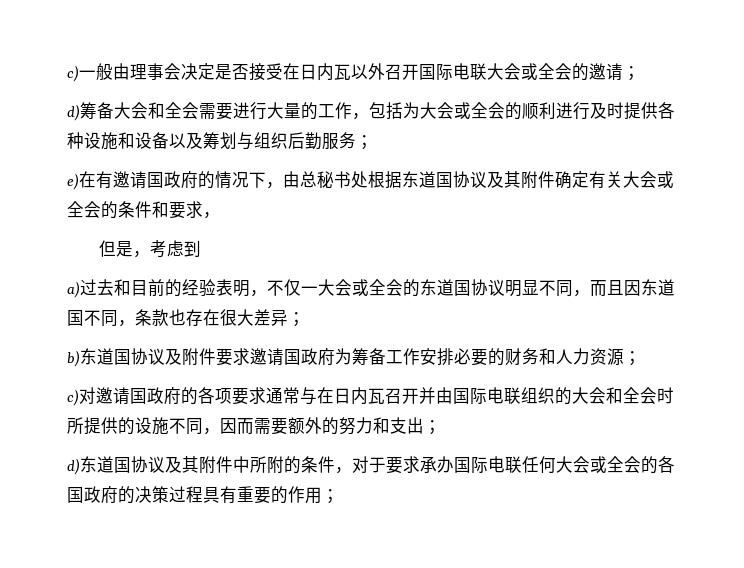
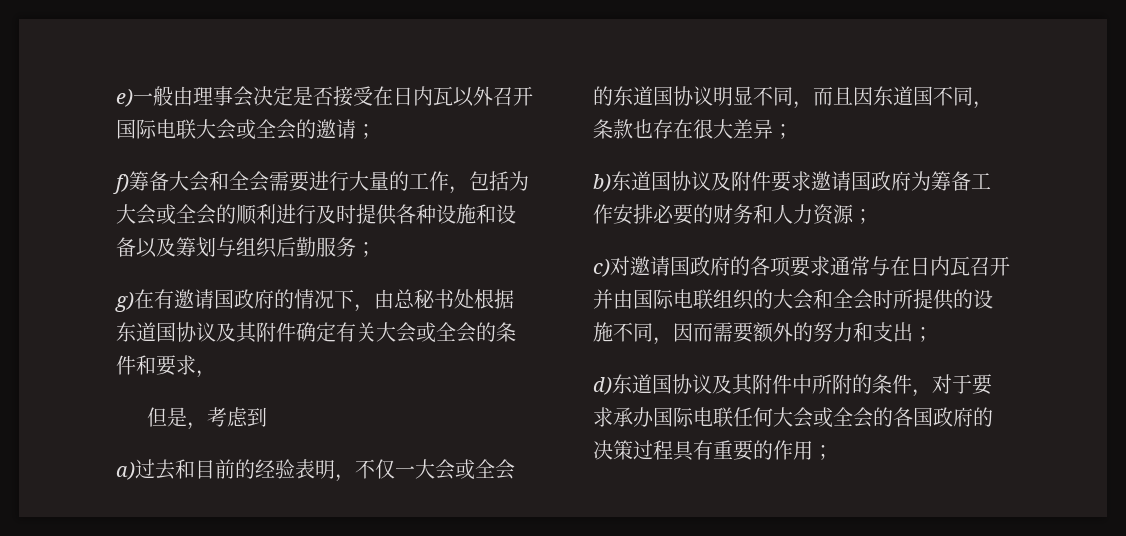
[67,65,79,82] c) -> [116,88,133,107] e)
[67,104,80,121] d) -> [113,173,129,194] f)
[67,173,79,190] e) -> [115,291,134,312] g)

